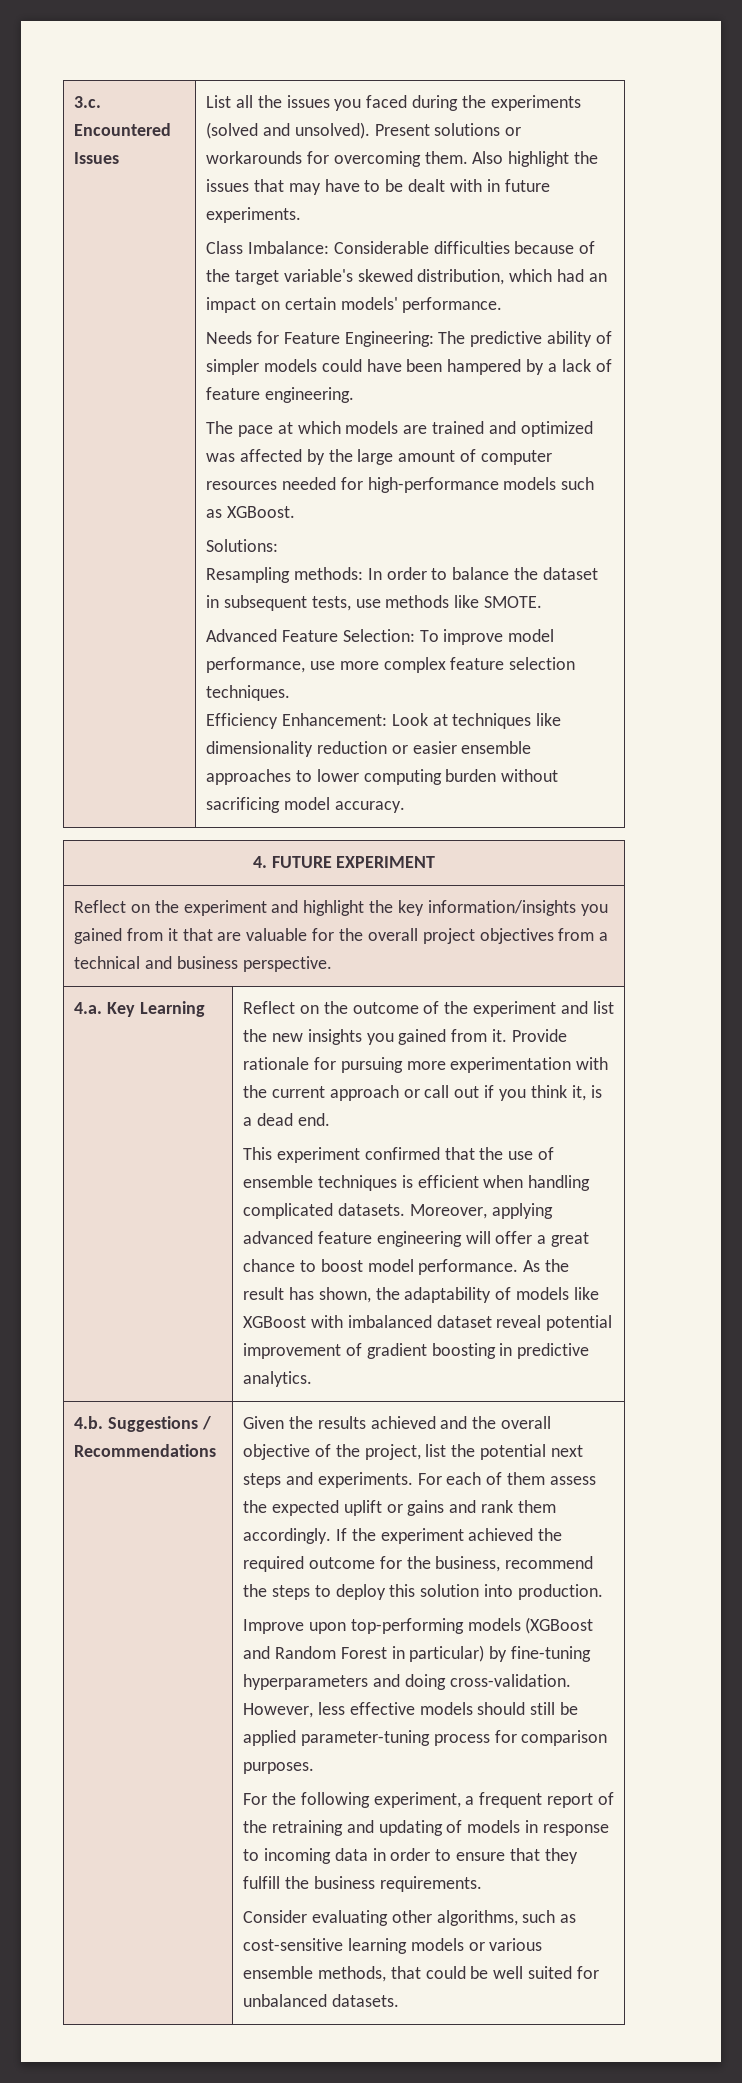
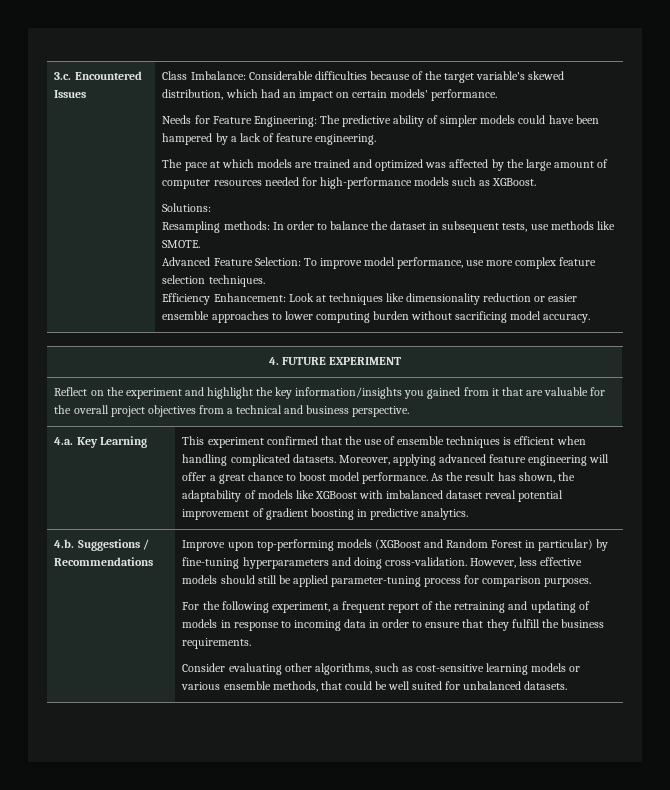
[205,95,581,111] [205,122,522,139] [205,151,599,167] [205,179,550,195] [205,207,301,223] List all the issues you faced during the experiments (solved and unsolved). Present solutions or workarounds for overcoming them. Also highlight the issues that may have to be dealt with in future experiments. // -> (87, 94) none
[242,1001,614,1017] [242,1029,567,1045] [242,1057,609,1073] [242,1085,602,1101] [242,1113,330,1126] Reflect on the outcome of the experiment and list the new insights you gained from it. Provide rationale for pursuing more experimentation with the current approach or call out if you think it, is a dead end. // -> (147, 442) none
[242,1416,552,1429] [242,1444,583,1460] [242,1472,596,1488] [242,1500,556,1516] [242,1528,563,1544] [242,1556,594,1572] [242,1584,603,1600] Given the results achieved and the overall objective of the project, list the potential next steps and experiments. For each of them assess the expected uplift or gains and rank them accordingly. If the experiment achieved the required outcome for the business, recommend the steps to deploy this solution into production. // -> (154, 561) none

